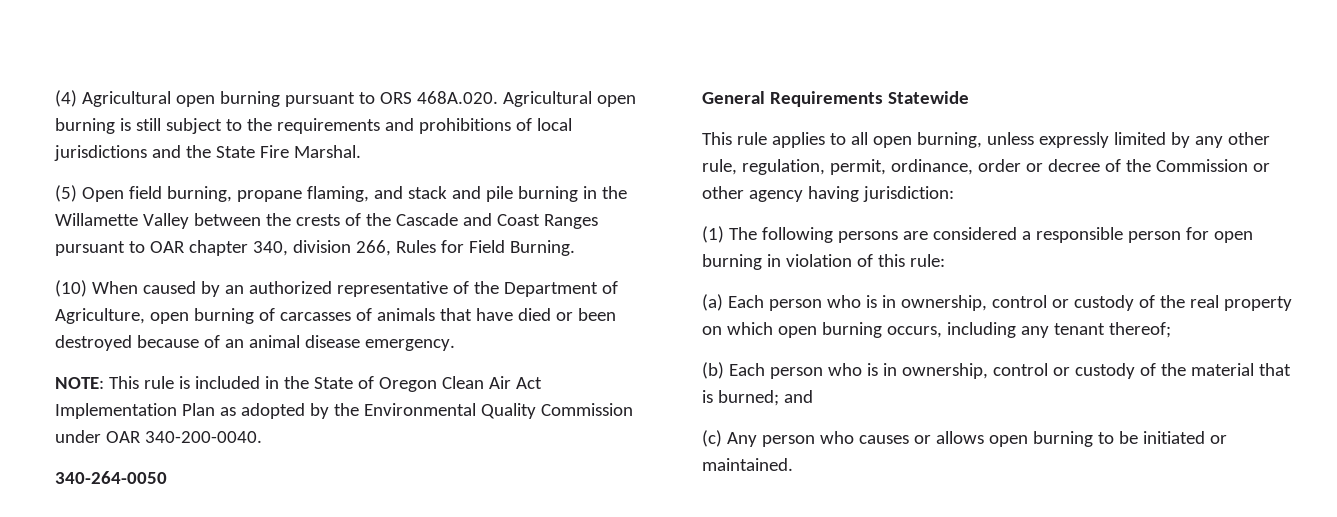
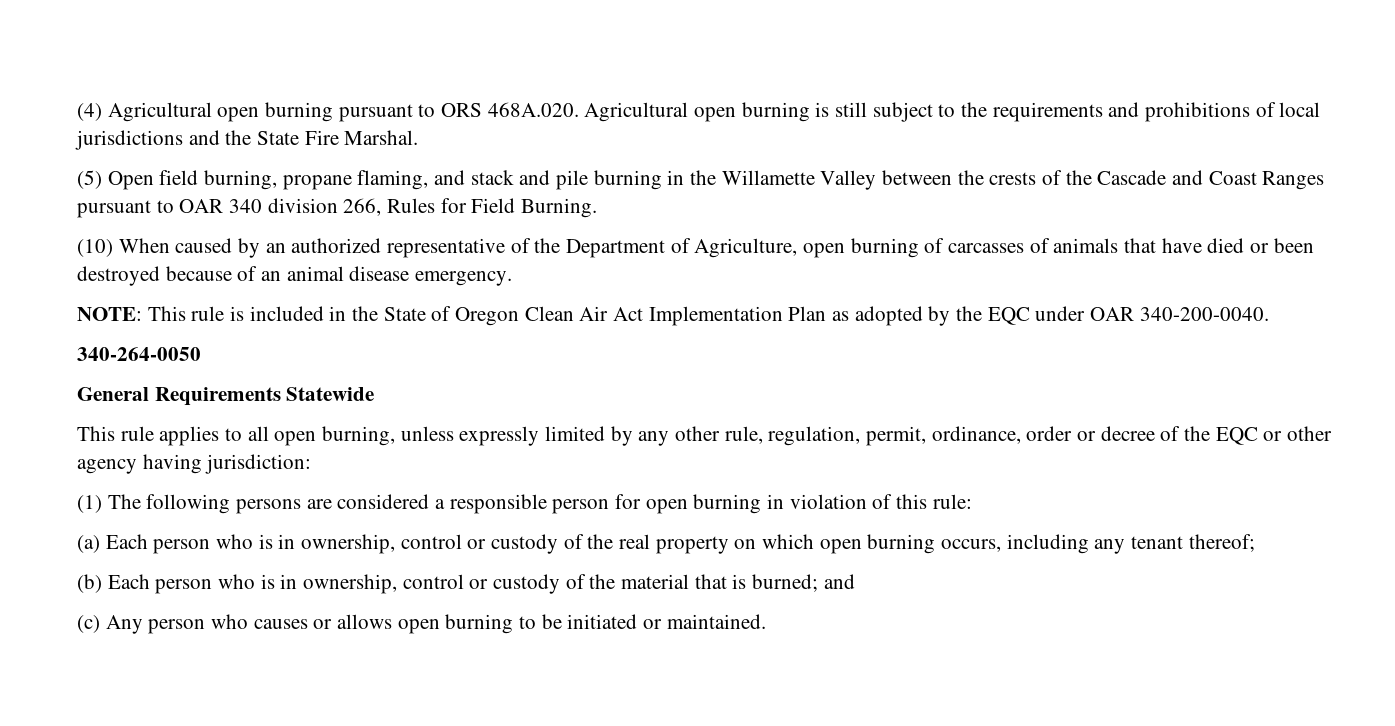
[188,240,288,256] chapter 340, -> [229,199,263,213] 340
[363,403,633,419] Environmental Quality Commission -> [987,307,1030,325] EQC
[1155,159,1248,172] Commission -> [1215,427,1258,445] EQC

